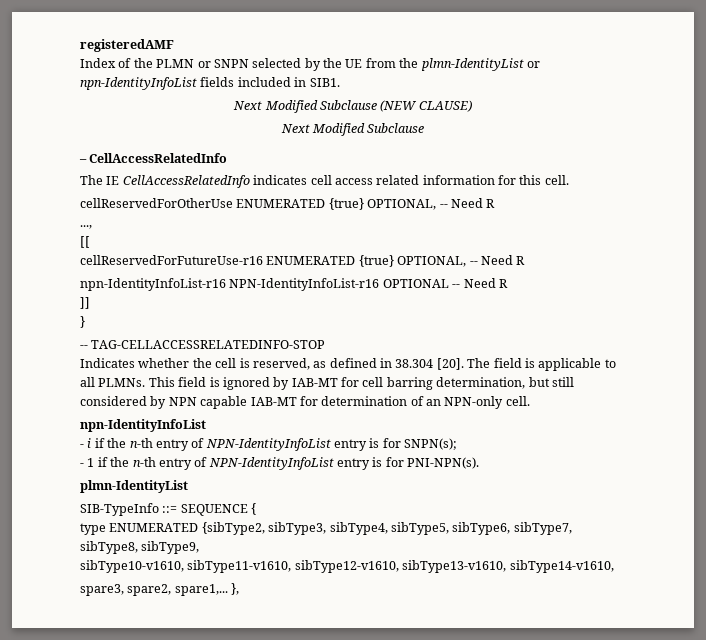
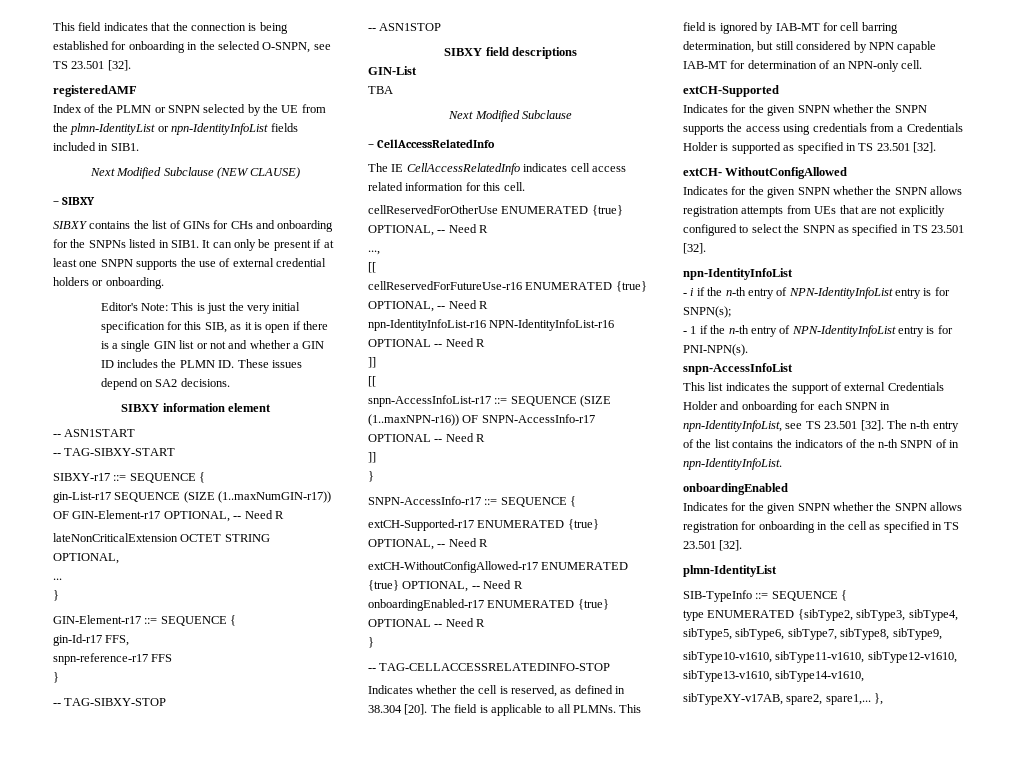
(80, 45) none -> [53,22,288,34] [53,41,331,53] [53,60,131,71] This field indicates that the connection is being established for onboarding in the selected O-SNPN, see TS 23.501 [32]. //
(472, 106) none -> [53,197,96,205] [53,220,334,232] [53,239,334,251] [53,258,326,270] [53,277,164,289] [100,302,301,314] [100,321,329,333] [100,340,325,352] [100,359,302,368] [100,378,230,390] [121,403,271,412] [53,429,136,437] [53,448,176,456] [53,472,206,483] [53,491,332,503] [53,510,284,522] [53,533,270,542] [53,553,119,564] [53,578,62,580] [53,590,59,601] [53,615,237,626] [53,634,130,646] [53,653,173,665] [53,672,59,683] [53,698,167,706] [368,23,442,31] [444,47,577,59] [368,66,417,75] [368,86,393,94] // – SIBXY // SIBXY contains the list of GINs for CHs and onboarding for the SNPNs listed in SIB1. It can only be present if at least one SNPN supports the use of external credential holders or onboarding. // Editor's Note: This is just the very initial specification for this SIB, as it is open if there is a single GIN list or not and whether a GIN ID includes the PLMN ID. These issues depend on SA2 decisions. // SIBXY information element // -- ASN1START // -- TAG-SIBXY-START // SIBXY-r17 ::= SEQUENCE { // gin-List-r17 SEQUENCE (SIZE (1..maxNumGIN-r17)) OF GIN-Element-r17 OPTIONAL, -- Need R // lateNonCriticalExtension OCTET STRING OPTIONAL, // ... // } // GIN-Element-r17 ::= SEQUENCE { // gin-Id-r17 FFS, // snpn-reference-r17 FFS // } // -- TAG-SIBXY-STOP // -- ASN1STOP // SIBXY field descriptions // GIN-List // TBA
(90, 303) none -> [368,376,376,387] [368,395,612,407] [368,414,595,426] [368,433,486,442] [368,452,376,463] [368,471,374,482] [368,496,577,507] [368,519,599,531] [368,538,489,550] [368,561,629,573] [368,580,523,592] [368,599,609,611] [368,618,486,627] // [[ // snpn-AccessInfoList-r17 ::= SEQUENCE (SIZE (1..maxNPN-r16)) OF SNPN-AccessInfo-r17 OPTIONAL -- Need R // ]] // } // SNPN-AccessInfo-r17 ::= SEQUENCE { // extCH-Supported-r17 ENUMERATED {true} OPTIONAL, -- Need R // extCH-WithoutConfigAllowed-r17 ENUMERATED {true} OPTIONAL, -- Need R // onboardingEnabled-r17 ENUMERATED {true} OPTIONAL -- Need R
(530, 401) none -> [683,85,779,97] [683,104,927,116] [683,123,963,135] [683,142,936,154] [683,167,848,179] [683,186,962,198] [683,205,945,217] [683,224,965,236] [683,243,706,254] // extCH-Supported // Indicates for the given SNPN whether the SNPN supports the access using credentials from a Credentials Holder is supported as specified in TS 23.501 [32]. // extCH- WithoutConfigAllowed // Indicates for the given SNPN whether the SNPN allows registration attempts from UEs that are not explicitly configured to select the SNPN as specified in TS 23.501 [32].
(480, 463) none -> [683,363,793,375] [683,382,944,394] [683,401,891,413] [683,420,959,432] [683,439,960,448] [683,458,782,470] [683,483,788,495] [683,502,962,514] [683,521,960,533] [683,540,743,551] // snpn-AccessInfoList // This list indicates the support of external Credentials Holder and onboarding for each SNPN in npn-IdentityInfoList, see TS 23.501 [32]. The n-th entry of the list contains the indicators of the n-th SNPN of in npn-IdentityInfoList. // onboardingEnabled // Indicates for the given SNPN whether the SNPN allows registration for onboarding in the cell as specified in TS 23.501 [32].
[80,584,124,596] spare3, -> [683,693,783,705] sibTypeXY-v17AB,

